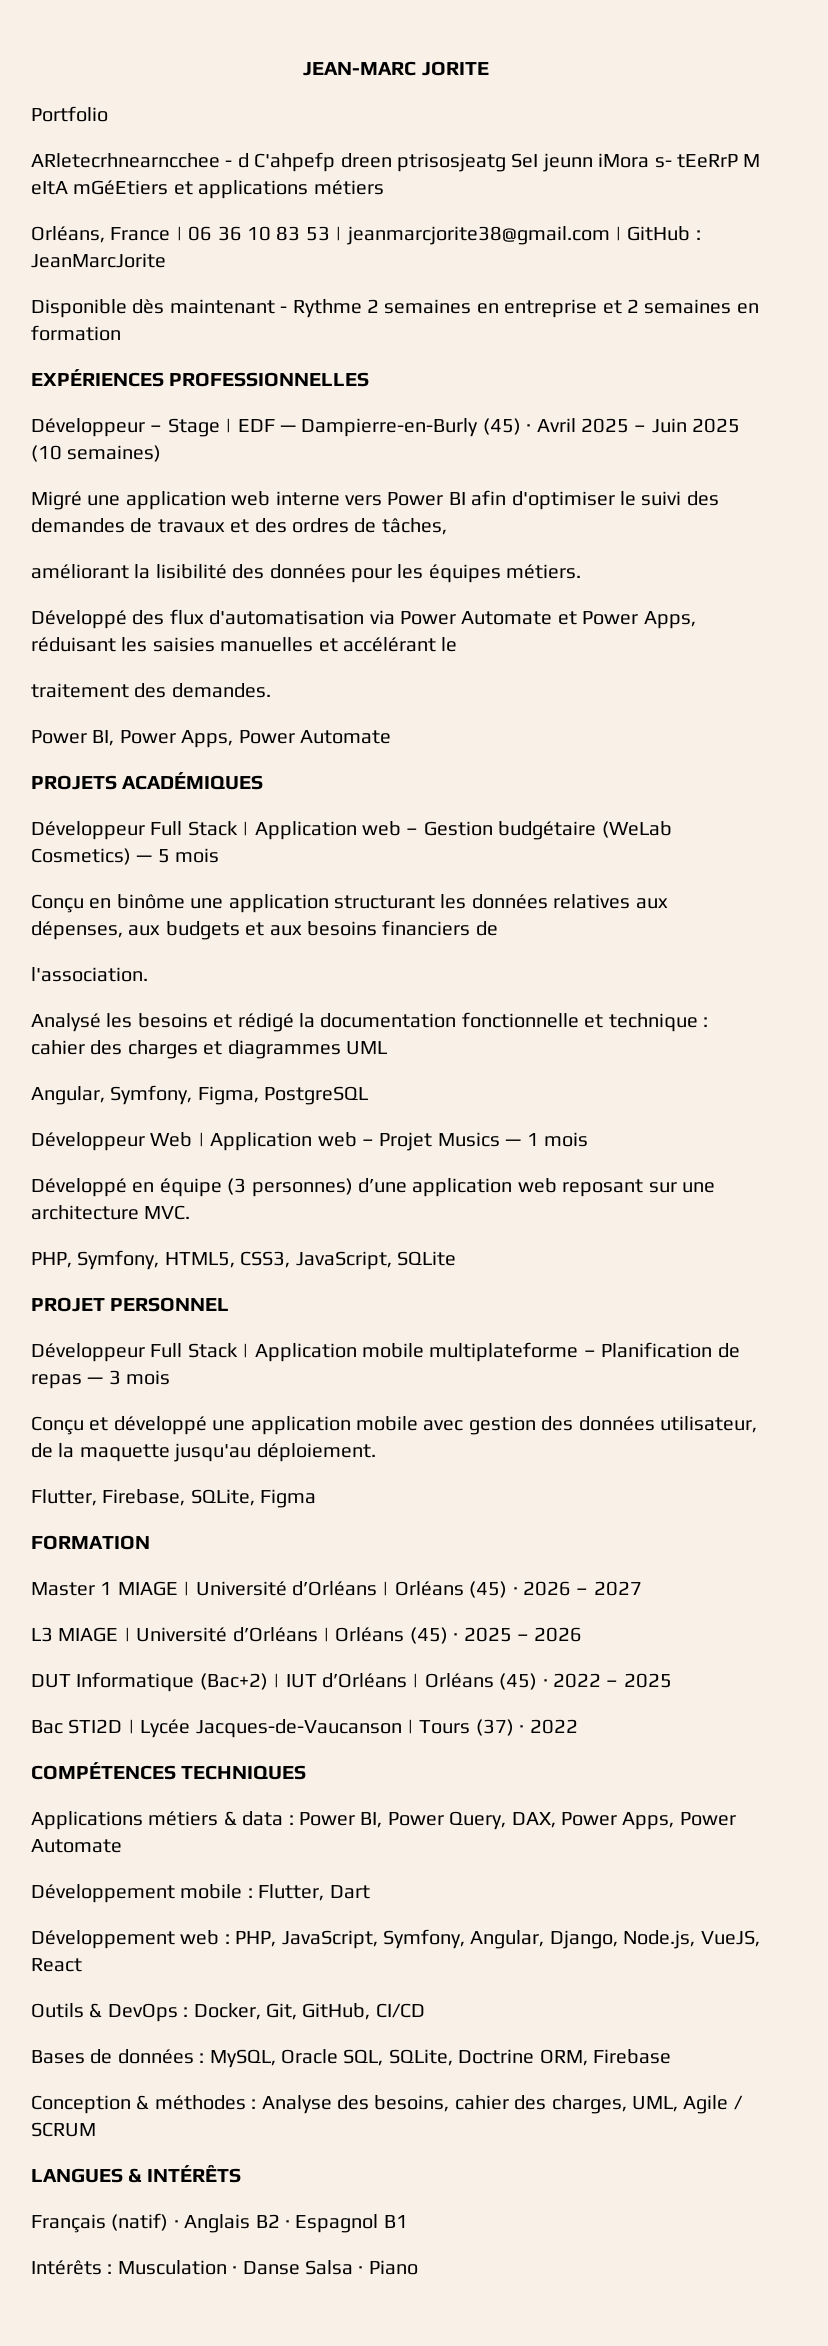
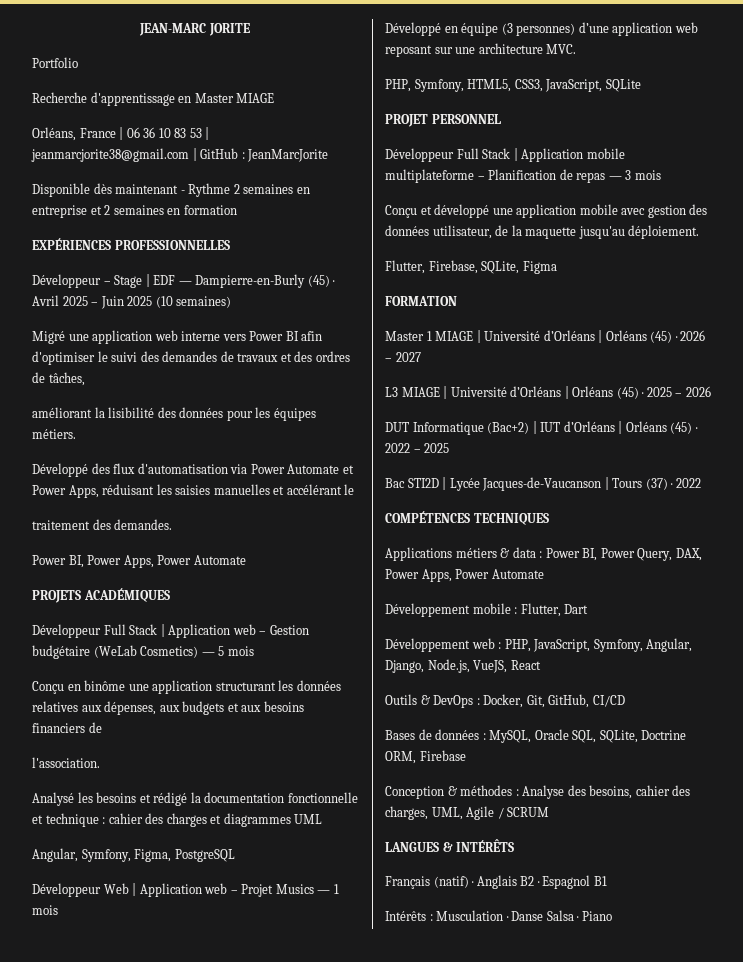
[31,152,761,172] [31,180,384,199] ARletecrhnearncchee - d C'ahpefp dreen ptrisosjeatg SeI jeunn iMora s- tEeRrP M eItA mGéEtiers et applications métiers -> [32,92,275,106] Recherche d'apprentissage en Master MIAGE

